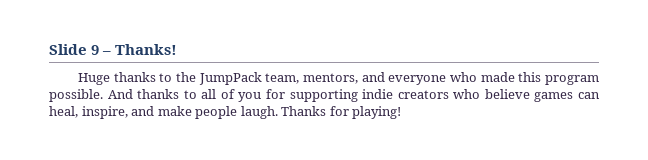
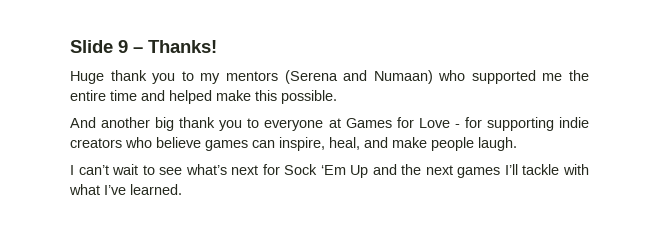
[113,72,600,85] [49,89,262,102] thanks to the JumpPack team, mentors, and everyone who made this program possible. And thanks to all of you -> [110,70,589,84] [70,90,337,104] [70,117,460,131] thank you to my mentors (Serena and Numaan) who supported me the entire time and helped make this possible. // And another big thank you to everyone at Games for Love -
[49,106,128,119] heal, inspire, -> [279,137,360,151] inspire, heal,
[281,106,402,119] Thanks for playing! -> [70,164,589,178] [69,184,182,195] // I can’t wait to see what’s next for Sock ‘Em Up and the next games I’ll tackle with what I’ve learned.

